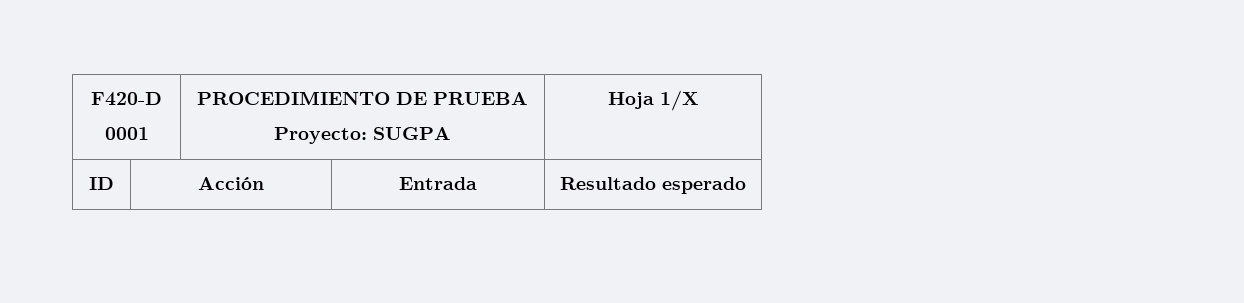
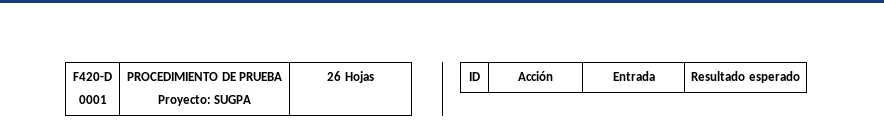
[607,90,699,111] Hoja 1/X -> [327,71,374,83] 26 Hojas

